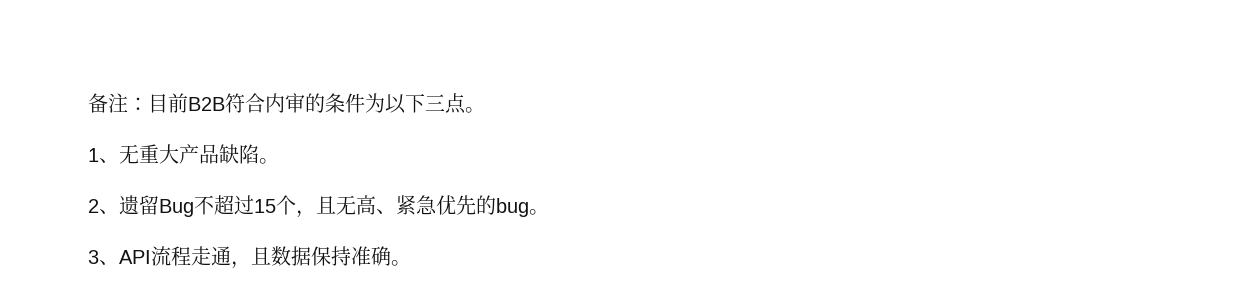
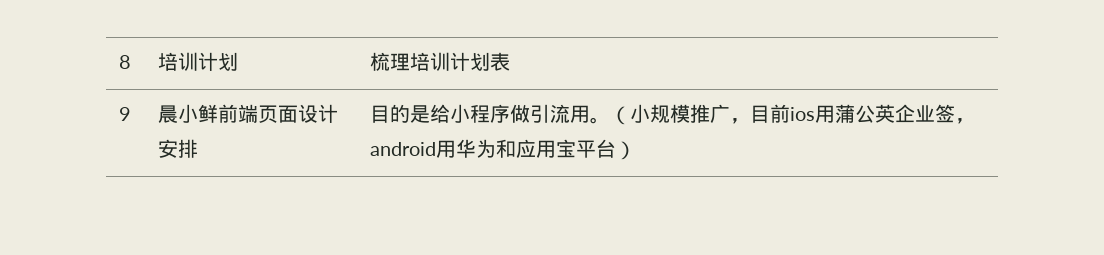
[88,93,485,114] [88,144,279,164] [88,195,549,218] [88,246,411,269] 备注：目前B2B符合内审的条件为以下三点。 // 1、无重大产品缺陷。 // 2、遗留Bug不超过15个，且无高、紧急优先的bug。 // 3、API流程走通，且数据保持准确。 -> [119,55,132,69] [158,52,239,71] [370,52,511,71] [119,107,132,121] [158,104,339,123] [158,139,199,158] [370,104,976,125] [370,139,637,160] 8 | 培训计划 | 梳理培训计划表 // 9 | 晨小鲜前端页面设计安排 | 目的是给小程序做引流用。（小规模推广，目前ios用蒲公英企业签，android用华为和应用宝平台）

